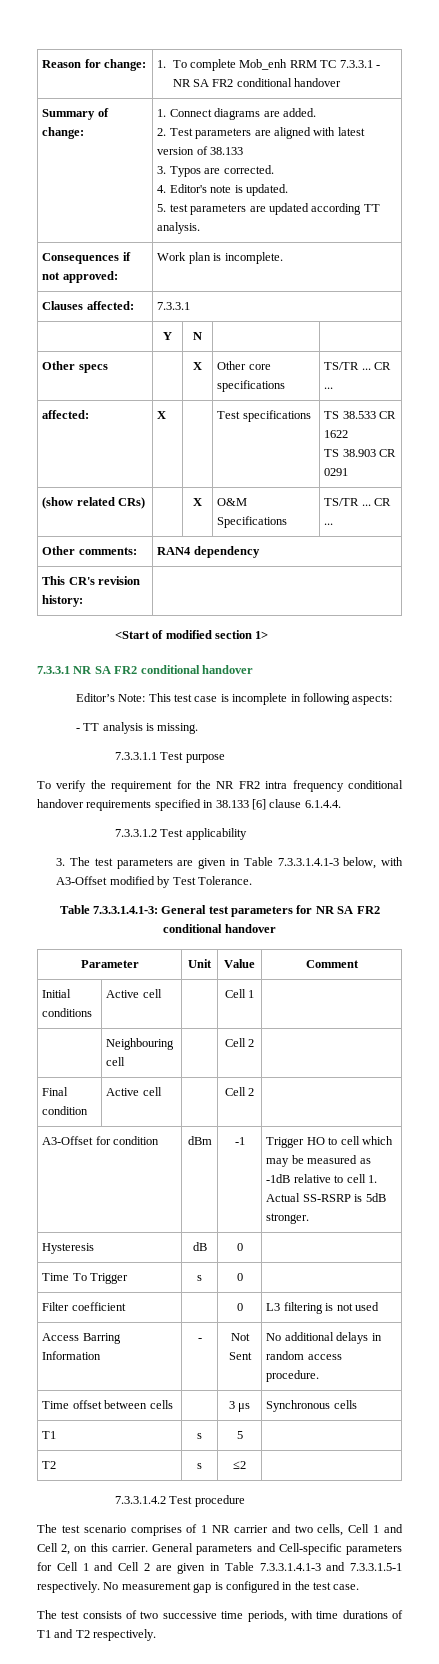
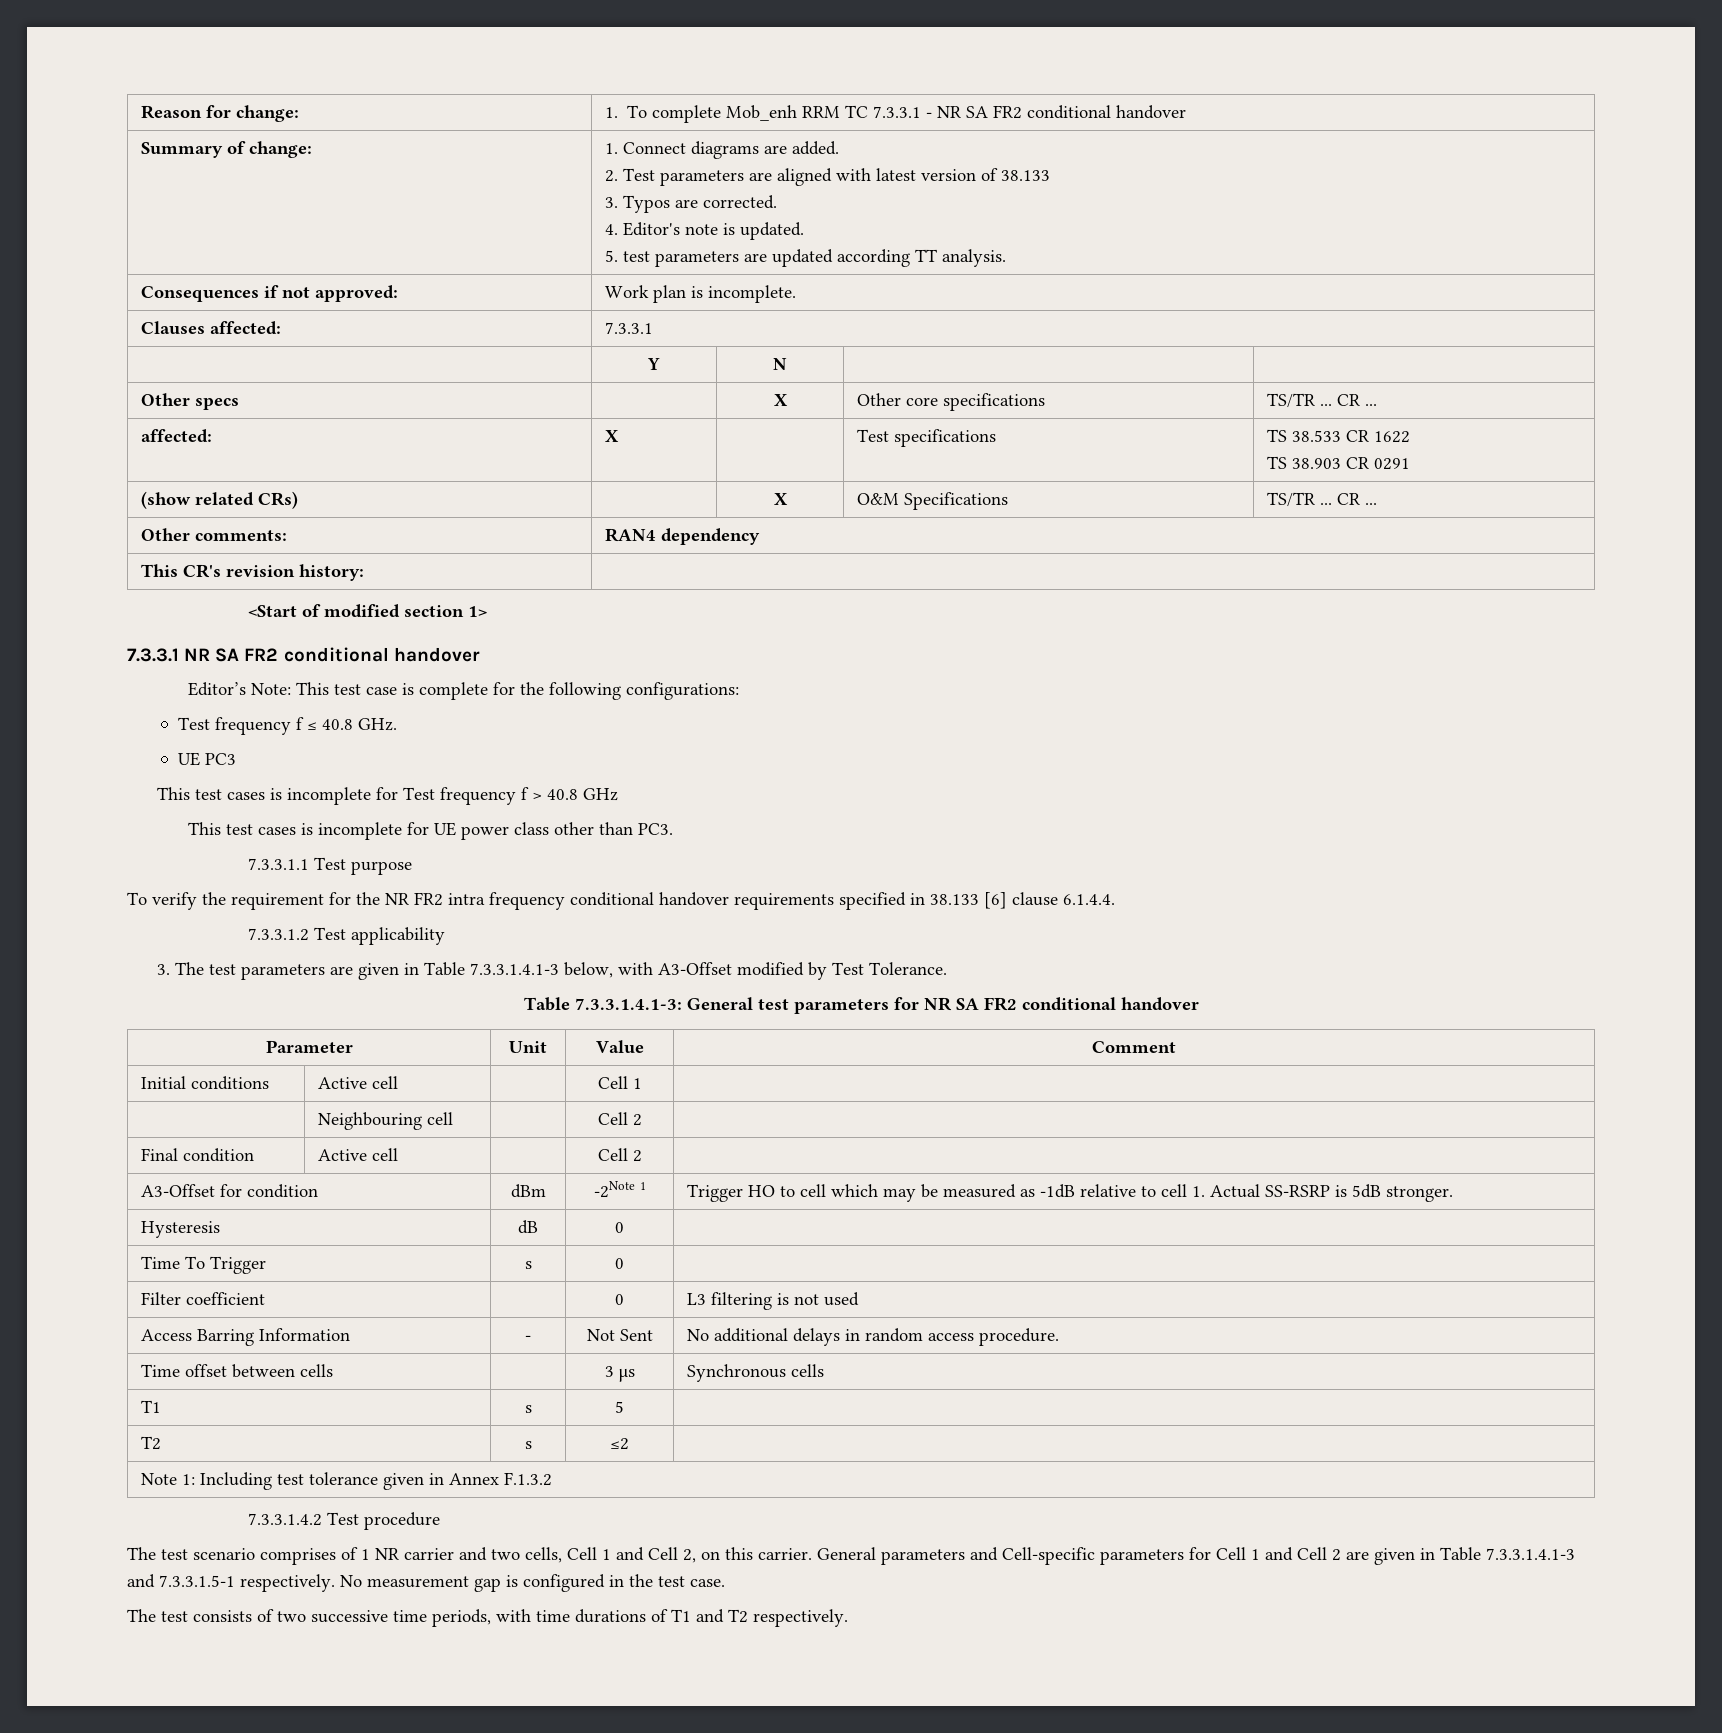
[232,693,393,705] [75,722,199,734] incomplete in following aspects: // - TT analysis is missing. -> [418,682,739,700] [177,717,397,735] [177,752,236,766] [157,787,619,805] [187,822,673,840] complete for the following configurations: // Test frequency f ≤ 40.8 GHz. // UE PC3 // This test cases is incomplete for Test frequency f > 40.8 GHz // This test cases is incomplete for UE power class other than PC3.
[234,1137,245,1145] -1 -> [593,1181,646,1198] -2Note 1
(247, 1465) none -> [141,1472,553,1490] // Note 1: Including test tolerance given in Annex F.1.3.2

